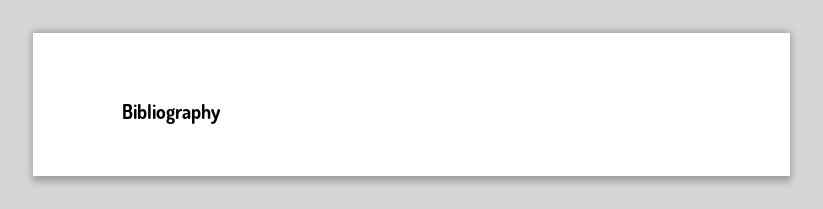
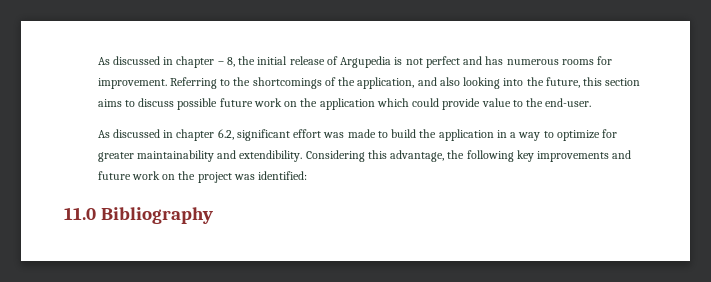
(122, 114) none -> [97,56,613,68] [97,77,641,89] [97,98,592,110] [97,129,618,141] [97,150,632,162] [97,171,308,183] [64,207,96,220] As discussed in chapter – 8, the initial release of Argupedia is not perfect and has numerous rooms for improvement. Referring to the shortcomings of the application, and also looking into the future, this section aims to discuss possible future work on the application which could provide value to the end-user. // As discussed in chapter 6.2, significant effort was made to build the application in a way to optimize for greater maintainability and extendibility. Considering this advantage, the following key improvements and future work on the project was identified: // 11.0

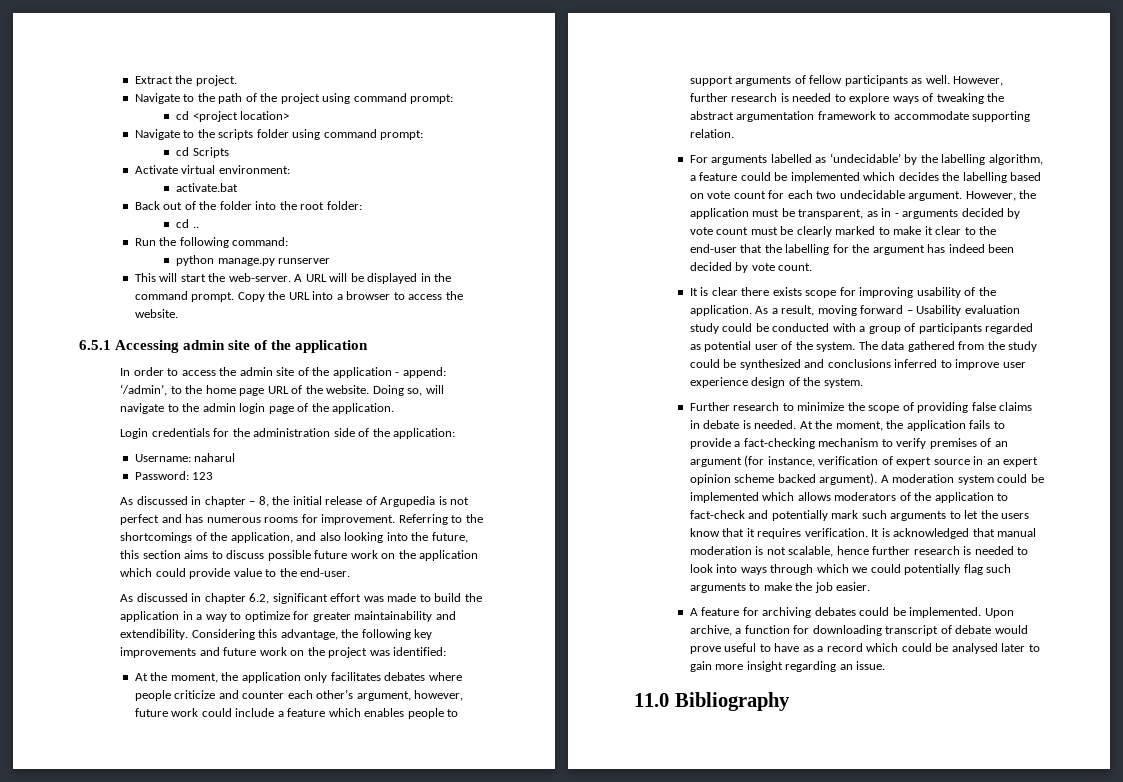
(97, 61) none -> [134,75,237,86] [134,93,454,104] [175,111,290,122] [134,129,424,140] [175,147,229,158] [134,165,290,174] [175,183,238,192] [134,201,362,210] [175,219,199,228] [134,237,289,248] [175,255,331,266] [134,273,452,284] [134,291,463,302] [134,309,178,318] [79,340,369,353] [120,367,446,378] [120,384,444,396] [120,403,395,414] [120,428,456,439] [134,453,236,462] [134,471,214,480] Extract the project. // Navigate to the path of the project using command prompt: // cd <project location> // Navigate to the scripts folder using command prompt: // cd Scripts // Activate virtual environment: // activate.bat // Back out of the folder into the root folder: // cd .. // Run the following command: // python manage.py runserver // This will start the web-server. A URL will be displayed in the command prompt. Copy the URL into a browser to access the website. // 6.5.1 Accessing admin site of the application // In order to access the admin site of the application - append: ‘/admin’, to the home page URL of the website. Doing so, will navigate to the admin login page of the application. // Login credentials for the administration side of the application: // Username: naharul // Password: 123 //
(308, 175) none -> [134,672,462,683] [134,689,464,701] [134,708,459,719] [689,75,1004,86] [689,93,1005,104] [689,111,1031,122] [689,129,734,138] [689,153,1043,165] [689,172,1042,183] [689,190,1037,201] [689,208,1021,219] [689,226,997,237] [689,244,1015,255] [689,262,813,273] [689,287,996,298] [689,305,1020,316] [689,323,1034,334] [689,341,1038,352] [689,359,1026,370] [689,377,863,388] [689,402,1033,413] [689,420,1005,431] [689,438,1008,449] [689,455,1039,467] [689,473,1044,485] [689,492,1009,503] [689,510,1030,521] [689,528,1037,539] [689,546,1029,557] [689,564,1012,575] [689,582,871,593] [689,607,1014,618] [689,625,1028,636] [689,643,1040,654] [689,661,886,672] // At the moment, the application only facilitates debates where people criticize and counter each other’s argument, however, future work could include a feature which enables people to support arguments of fellow participants as well. However, further research is needed to explore ways of tweaking the abstract argumentation framework to accommodate supporting relation. // For arguments labelled as ‘undecidable’ by the labelling algorithm, a feature could be implemented which decides the labelling based on vote count for each two undecidable argument. However, the application must be transparent, as in - arguments decided by vote count must be clearly marked to make it clear to the end-user that the labelling for the argument has indeed been decided by vote count. // It is clear there exists scope for improving usability of the application. As a result, moving forward – Usability evaluation study could be conducted with a group of participants regarded as potential user of the system. The data gathered from the study could be synthesized and conclusions inferred to improve user experience design of the system. // Further research to minimize the scope of providing false claims in debate is needed. At the moment, the application fails to provide a fact-checking mechanism to verify premises of an argument (for instance, verification of expert source in an expert opinion scheme backed argument). A moderation system could be implemented which allows moderators of the application to fact-check and potentially mark such arguments to let the users know that it requires verification. It is acknowledged that manual moderation is not scalable, hence further research is needed to look into ways through which we could potentially flag such arguments to make the job easier. // A feature for archiving debates could be implemented. Upon archive, a function for downloading transcript of debate would prove useful to have as a record which could be analysed later to gain more insight regarding an issue.

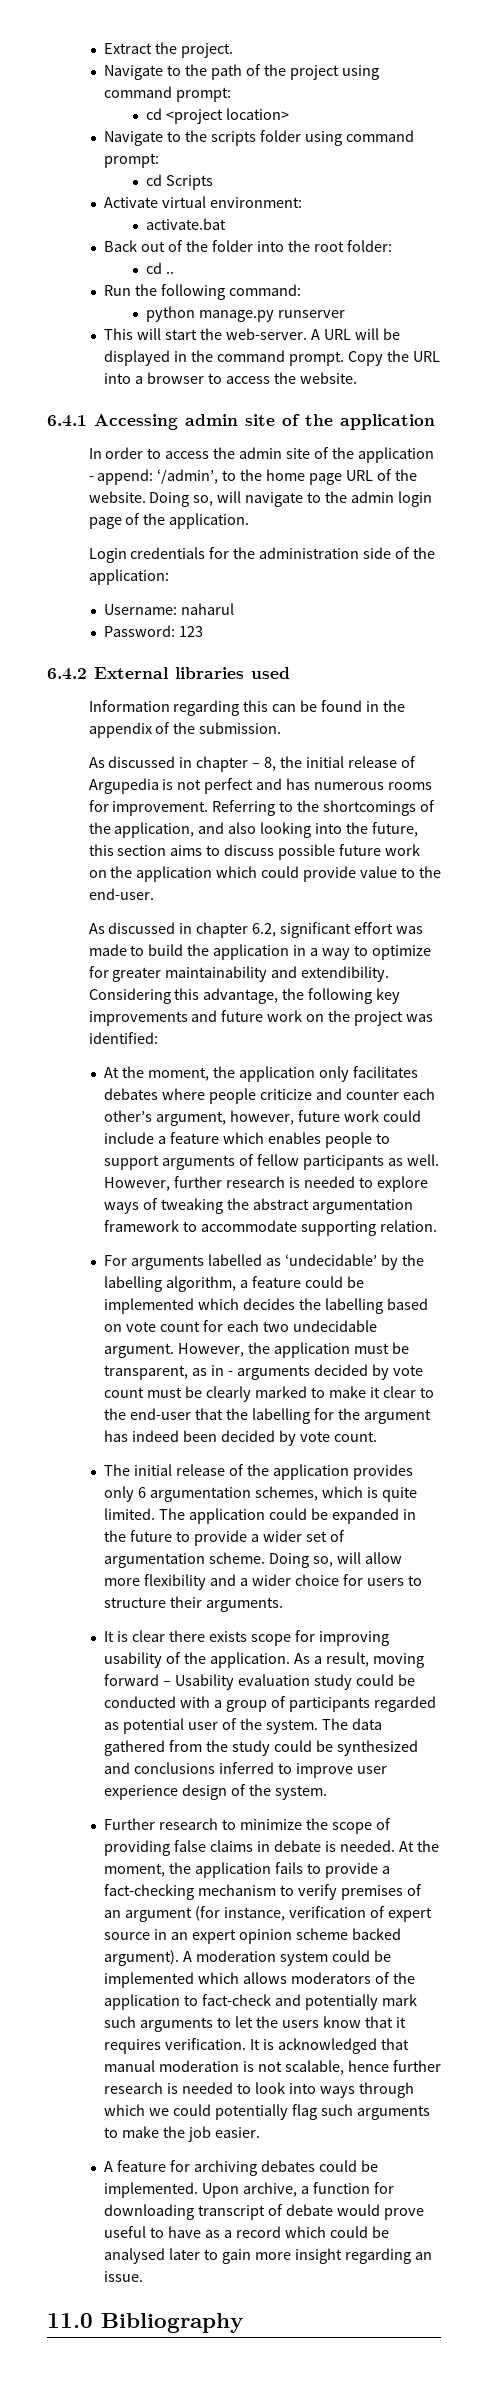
[79,340,111,350] 6.5.1 -> [47,415,87,427] 6.4.1
(214, 476) none -> [47,667,290,680] [88,700,405,716] [88,722,282,738] // 6.4.2 External libraries used // Information regarding this can be found in the appendix of the submission.
(813, 267) none -> [104,1464,413,1480] [104,1486,417,1502] [104,1508,416,1524] [104,1530,345,1546] [104,1552,403,1568] [104,1574,422,1590] [104,1596,284,1612] // The initial release of the application provides only 6 argumentation schemes, which is quite limited. The application could be expanded in the future to provide a wider set of argumentation scheme. Doing so, will allow more flexibility and a wider choice for users to structure their arguments.

